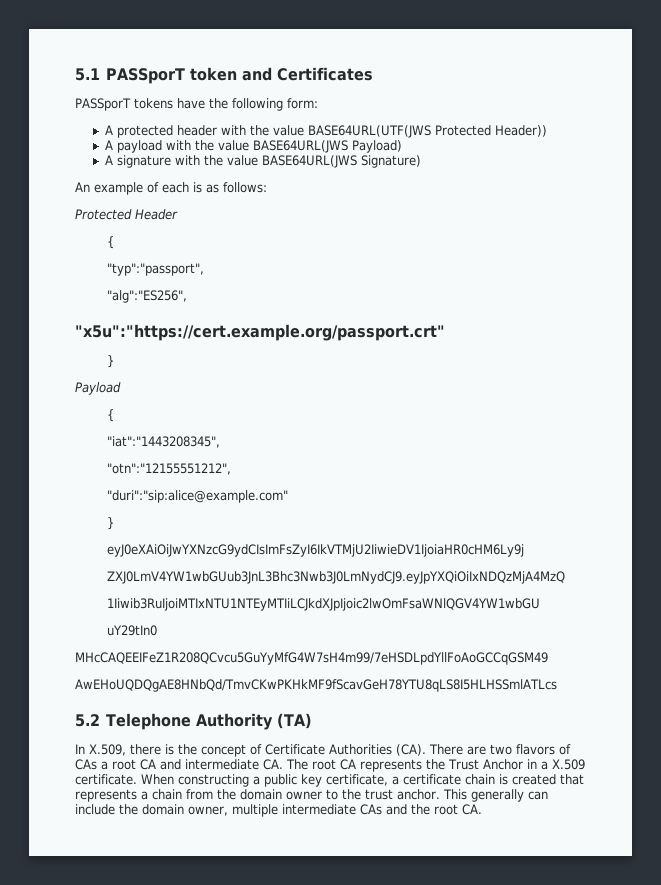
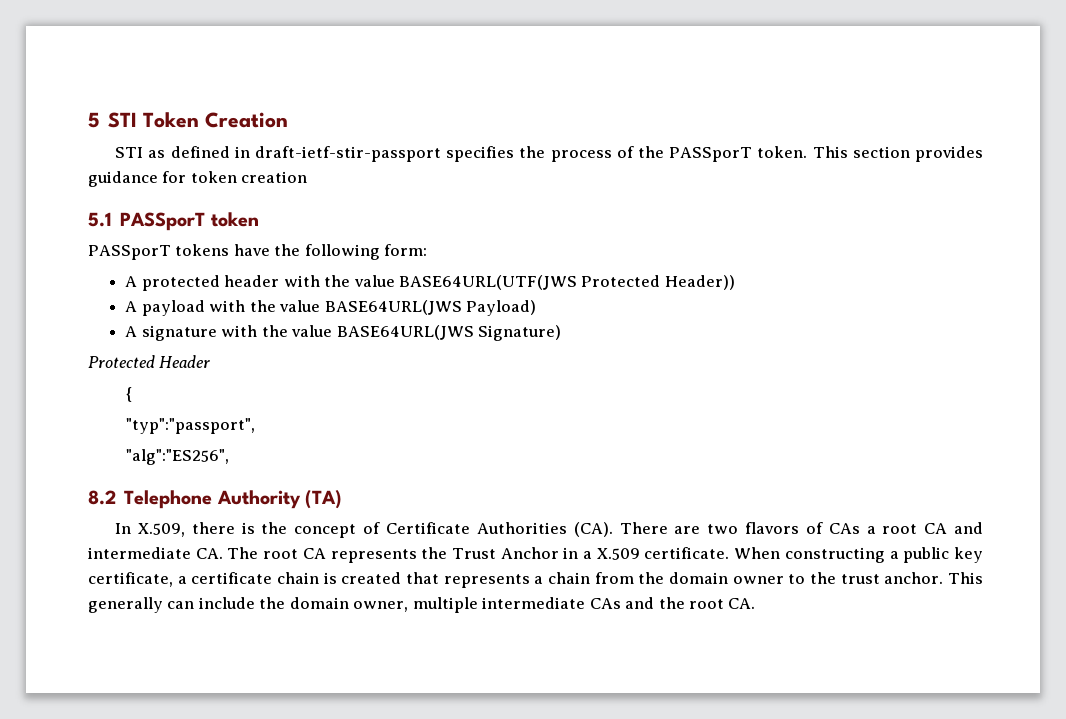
(75, 74) none -> [88,112,289,128] [115,146,983,162] [88,171,308,187] 5 STI Token Creation // STI as defined in draft-ietf-stir-passport specifies the process of the PASSporT token. This section provides guidance for token creation //
[242,67,374,81] and Certificates -> (259, 219) none
[75,182,267,195] // An example of each is as follows: -> (561, 333) none
[75,324,445,341] [106,355,114,368] [75,382,121,395] [106,409,114,422] [106,436,220,448] [106,463,231,475] [106,490,288,503] [106,517,114,530] [106,544,524,557] [106,571,565,584] [106,598,540,611] [106,625,157,636] [75,652,548,665] [75,679,557,692] [75,714,100,727] "x5u":"https://cert.example.org/passport.crt" // } // Payload // { // "iat":"1443208345", // "otn":"12155551212", // "duri":"sip:alice@example.com" // } // eyJ0eXAiOiJwYXNzcG9ydCIsImFsZyI6IkVTMjU2IiwieDV1IjoiaHR0cHM6Ly9j // ZXJ0LmV4YW1wbGUub3JnL3Bhc3Nwb3J0LmNydCJ9.eyJpYXQiOiIxNDQzMjA4MzQ // 1Iiwib3RuIjoiMTIxNTU1NTEyMTIiLCJkdXJpIjoic2lwOmFsaWNlQGV4YW1wbGU // uY29tIn0 // MHcCAQEEIFeZ1R208QCvcu5GuYyMfG4W7sH4m99/7eHSDLpdYllFoAoGCCqGSM49 // AwEHoUQDQgAE8HNbQd/TmvCKwPKHkMF9fScavGeH78YTU8qLS8I5HLHSSmlATLcs // 5.2 -> [88,490,116,505] 8.2

